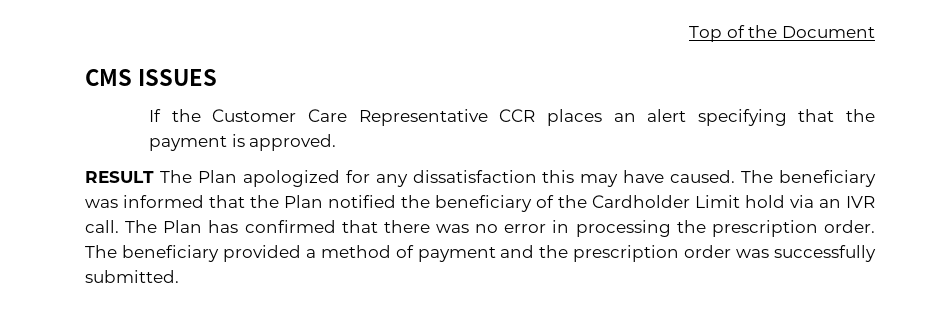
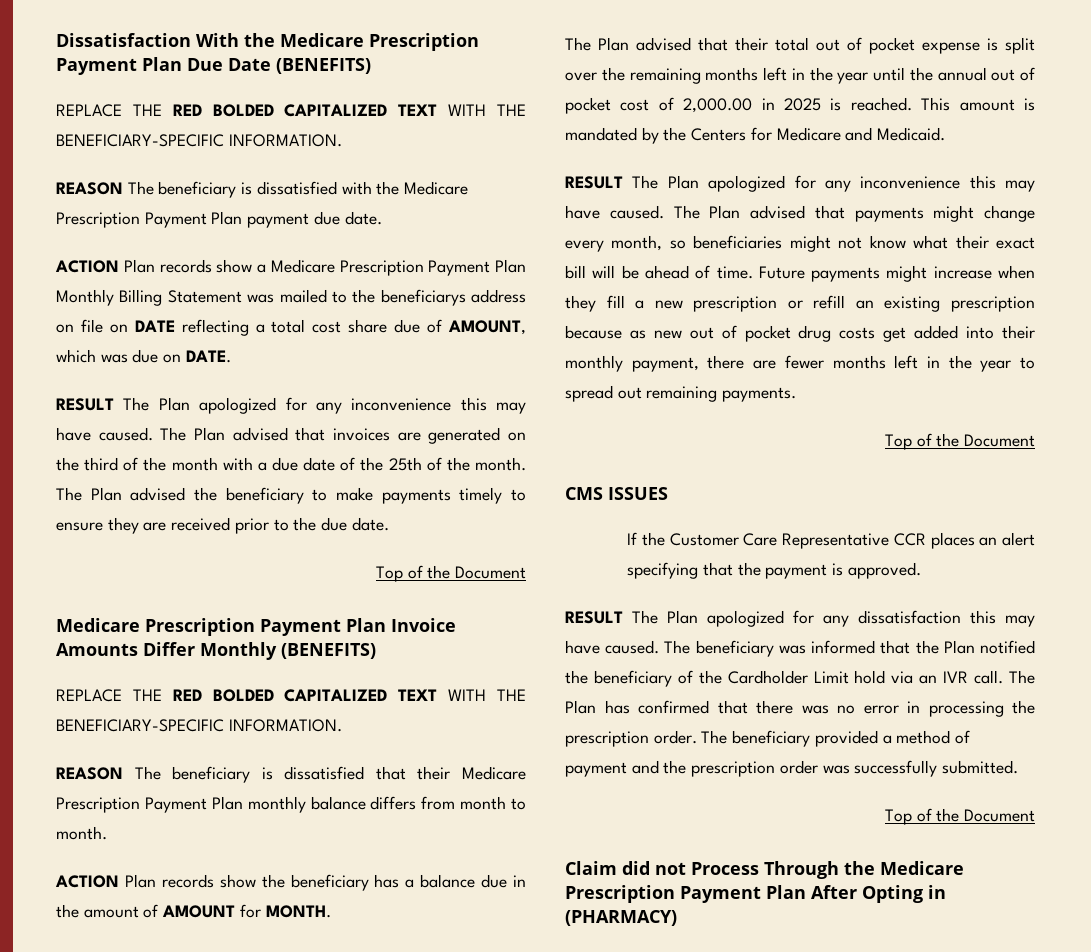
(689, 34) none -> [56,33,479,51] [56,57,371,75] [56,104,526,117] [56,134,342,147] [56,181,469,198] [56,211,382,228] [55,259,526,276] [56,289,526,306] [56,319,527,336] [56,349,231,363] [56,397,526,414] [56,427,526,444] [56,457,527,471] [56,487,526,504] [56,517,389,534] [375,565,526,582] [56,618,456,636] [56,642,376,660] [56,689,526,702] [56,719,342,732] [56,766,526,783] [56,796,526,813] [56,826,107,840] [55,874,526,891] [56,904,331,918] [565,37,1035,54] [565,67,1035,84] [565,97,1035,114] [565,127,946,144] [565,175,1035,192] [565,205,1035,222] [565,235,1035,252] [565,265,1035,282] [565,295,1035,312] [565,325,1035,342] [565,355,1035,372] [565,385,797,402] Dissatisfaction With the Medicare Prescription Payment Plan Due Date (BENEFITS) // REPLACE THE RED BOLDED CAPITALIZED TEXT WITH THE BENEFICIARY-SPECIFIC INFORMATION. // REASON The beneficiary is dissatisfied with the Medicare Prescription Payment Plan payment due date. // ACTION Plan records show a Medicare Prescription Payment Plan Monthly Billing Statement was mailed to the beneficiarys address on file on DATE reflecting a total cost share due of AMOUNT, which was due on DATE. // RESULT The Plan apologized for any inconvenience this may have caused. The Plan advised that invoices are generated on the third of the month with a due date of the 25th of the month. The Plan advised the beneficiary to make payments timely to ensure they are received prior to the due date. // Top of the Document // Medicare Prescription Payment Plan Invoice Amounts Differ Monthly (BENEFITS) // REPLACE THE RED BOLDED CAPITALIZED TEXT WITH THE BENEFICIARY-SPECIFIC INFORMATION. // REASON The beneficiary is dissatisfied that their Medicare Prescription Payment Plan monthly balance differs from month to month. // ACTION Plan records show the beneficiary has a balance due in the amount of AMOUNT for MONTH. // The Plan advised that their total out of pocket expense is split over the remaining months left in the year until the annual out of pocket cost of 2,000.00 in 2025 is reached. This amount is mandated by the Centers for Medicare and Medicaid. // RESULT The Plan apologized for any inconvenience this may have caused. The Plan advised that payments might change every month, so beneficiaries might not know what their exact bill will be ahead of time. Future payments might increase when they fill a new prescription or refill an existing prescription because as new out of pocket drug costs get added into their monthly payment, there are fewer months left in the year to spread out remaining payments. //
(179, 276) none -> [884,808,1035,825] [565,861,964,879] [565,885,946,903] [565,910,677,926] // Top of the Document // Claim did not Process Through the Medicare Prescription Payment Plan After Opting in (PHARMACY)

